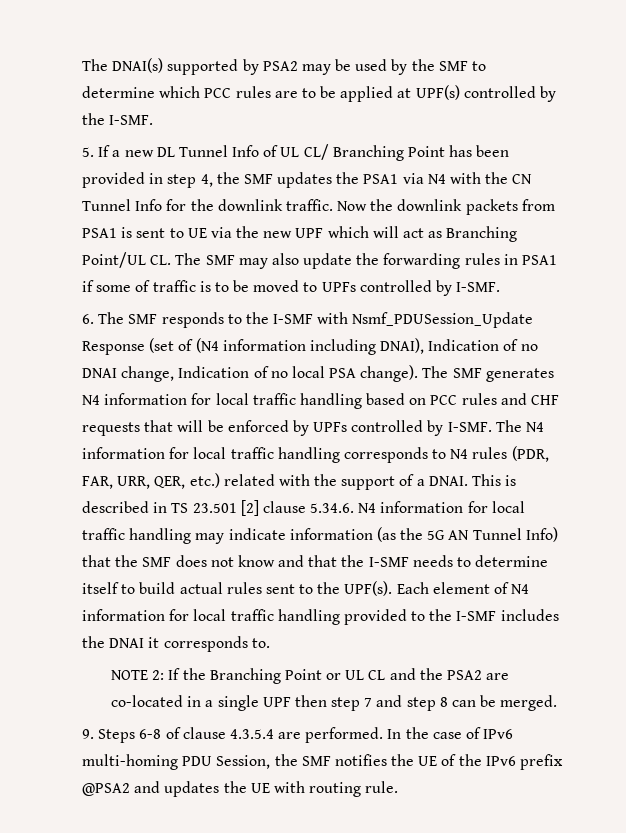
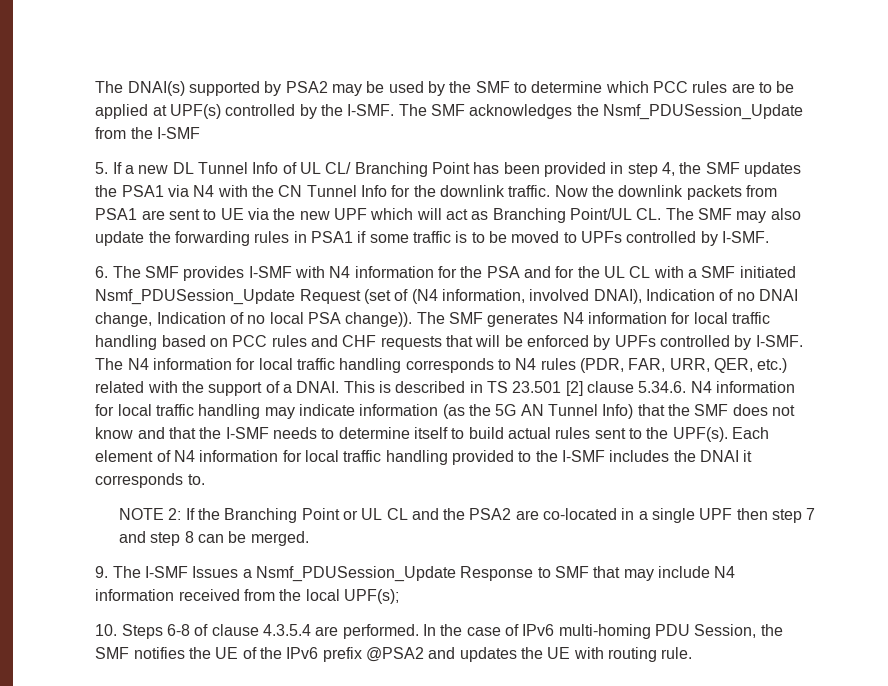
(154, 120) none -> [398,104,803,120] [95,127,201,139] The SMF acknowledges the Nsmf_PDUSession_Update from the I-SMF
[121,227,133,238] is -> [141,210,165,220] are
[135,280,151,292] of -> (409, 238) none
[161,312,534,328] [81,341,145,355] responds to the I-SMF with Nsmf_PDUSession_Update Response -> [183,266,796,281] [95,289,361,305] provides I-SMF with N4 information for the PSA and for the UL CL with a SMF initiated Nsmf_PDUSession_Update Request
[222,339,376,355] information including -> [442,289,590,303] information, involved
[360,365,419,382] change). -> [345,312,413,327] change)).
(94, 734) none -> [112,566,736,582] [95,589,400,604] [95,624,118,636] The I-SMF Issues a Nsmf_PDUSession_Update Response to SMF that may include N4 information received from the local UPF(s); // 10.

